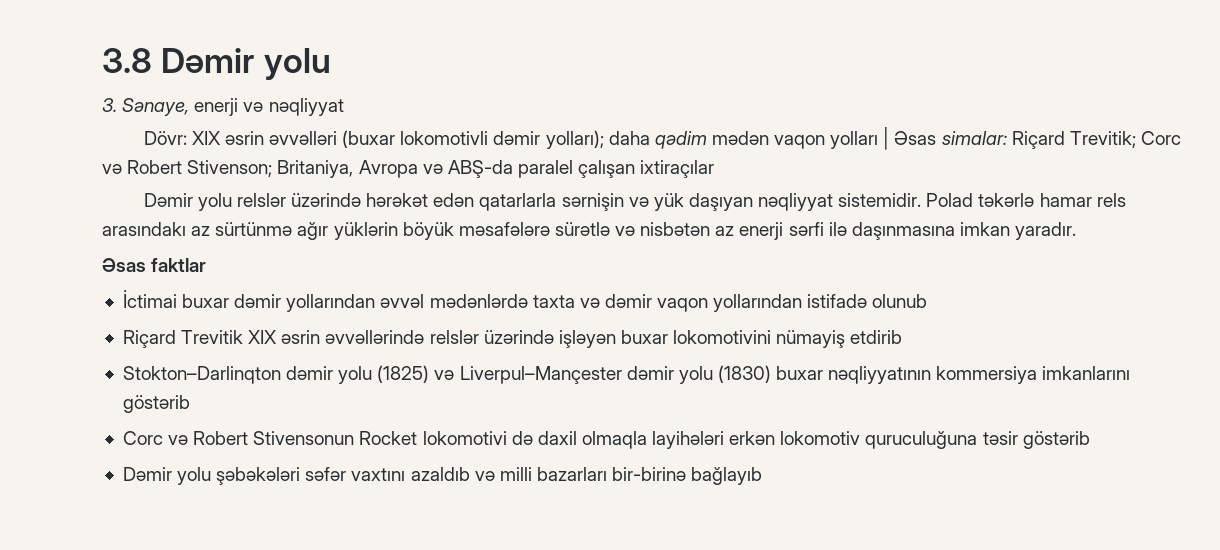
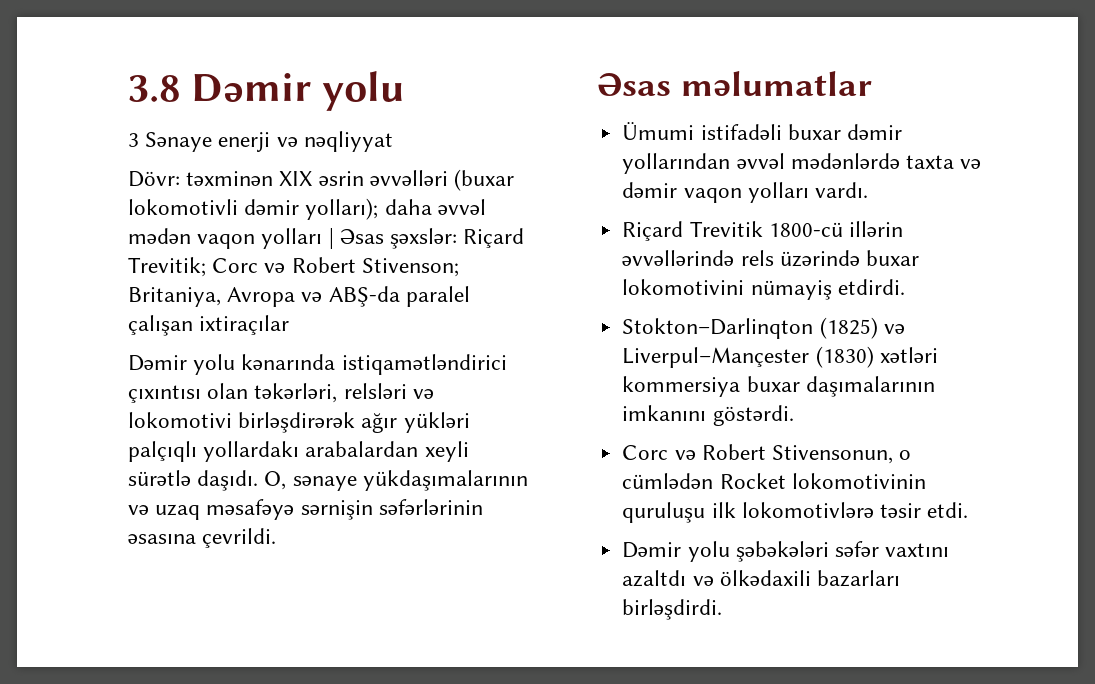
[102,98,190,116] 3. Sənaye, -> [128,132,213,152] 3 Sənaye
(187, 138) none -> [186,171,274,186] təxminən
[654,131,707,149] qədim -> [437,199,486,215] əvvəl
[941,131,1007,145] simalar: -> [390,228,458,249] şəxslər:
[236,193,1126,211] [102,222,1077,240] [102,258,207,272] [122,290,177,308] relslər üzərində hərəkət edən qatarlarla sərnişin və yük daşıyan nəqliyyat sistemidir. Polad təkərlə hamar rels arasındakı az sürtünmə ağır yüklərin böyük məsafələrə sürətlə və nisbətən az enerji sərfi ilə daşınmasına imkan yaradır. // Əsas faktlar // İctimai -> [241,354,507,375] [128,383,434,403] [128,412,470,433] [128,441,469,462] [128,470,528,491] [128,499,483,520] [128,528,277,548] [597,71,872,96] [622,122,782,140] kənarında istiqamətləndirici çıxıntısı olan təkərləri, relsləri və lokomotivi birləşdirərək ağır yükləri palçıqlı yollardakı arabalardan xeyli sürətlə daşıdı. O, sənaye yükdaşımalarının və uzaq məsafəyə sərnişin səfərlərinin əsasına çevrildi. // Əsas məlumatlar // Ümumi istifadəli
[713,294,928,312] yollarından istifadə olunub -> [747,182,868,203] yolları vardı.
[248,330,616,348] XIX əsrin əvvəllərində relslər üzərində işləyən -> [768,221,903,237] [622,250,860,267] 1800-cü illərin əvvəllərində rels üzərində
[850,330,903,344] etdirib -> [837,279,905,295] etdirdi.
[286,366,373,384] dəmir yolu -> (814, 328) none
[626,365,1131,384] [122,395,190,413] [122,431,1090,449] dəmir yolu (1830) buxar nəqliyyatının kommersiya imkanlarını göstərib // Corc və Robert Stivensonun Rocket lokomotivi də daxil olmaqla layihələri erkən lokomotiv quruculuğuna təsir göstərib -> [815,346,938,368] [622,376,935,397] [622,405,794,426] [622,444,912,464] [622,473,926,489] [622,502,969,523] (1830) xətləri kommersiya buxar daşımalarının imkanını göstərdi. // Corc və Robert Stivensonun, o cümlədən Rocket lokomotivinin quruluşu ilk lokomotivlərə təsir etdi.
[410,467,763,485] azaldıb və milli bazarları bir-birinə bağlayıb -> [622,570,900,587] [622,599,723,620] azaltdı və ölkədaxili bazarları birləşdirdi.

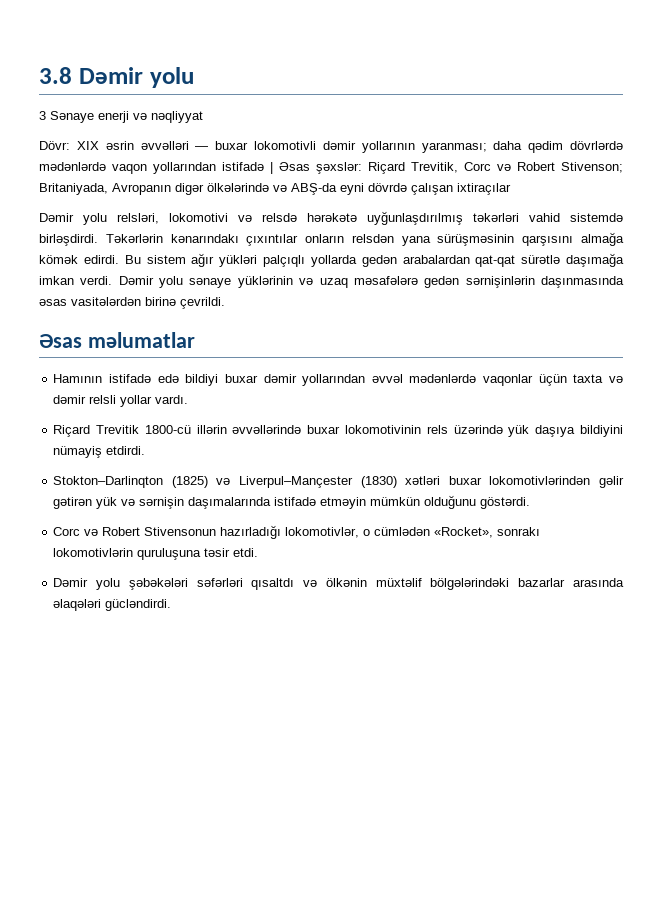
[186,171,274,186] təxminən -> (70, 145) none
[454,169,515,191] [128,198,486,220] [128,228,323,249] (buxar lokomotivli dəmir yolları); daha əvvəl mədən vaqon yolları -> [195,141,623,153] [39,162,264,174] — buxar lokomotivli dəmir yollarının yaranması; daha qədim dövrlərdə mədənlərdə vaqon yollarından istifadə
[128,257,206,277] Trevitik; -> [411,162,458,173] Trevitik,
[128,286,470,307] [128,315,290,336] [128,354,507,375] [128,383,434,403] [128,412,470,433] [128,441,469,462] [128,470,528,491] [128,499,483,520] [128,534,196,544] Britaniya, Avropa və ABŞ-da paralel çalışan ixtiraçılar // Dəmir yolu kənarında istiqamətləndirici çıxıntısı olan təkərləri, relsləri və lokomotivi birləşdirərək ağır yükləri palçıqlı yollardakı arabalardan xeyli sürətlə daşıdı. O, sənaye yükdaşımalarının və uzaq məsafəyə sərnişin səfərlərinin əsasına -> [39,183,511,195] [39,211,623,225] [39,232,624,246] [39,253,624,267] [39,276,624,288] [39,297,176,306] Britaniyada, Avropanın digər ölkələrində və ABŞ-da eyni dövrdə çalışan ixtiraçılar // Dəmir yolu relsləri, lokomotivi və relsdə hərəkətə uyğunlaşdırılmış təkərləri vahid sistemdə birləşdirdi. Təkərlərin kənarındakı çıxıntılar onların relsdən yana sürüşməsinin qarşısını almağa kömək edirdi. Bu sistem ağır yükləri palçıqlı yollarda gedən arabalardan qat-qat sürətlə daşımağa imkan verdi. Dəmir yolu sənaye yüklərinin və uzaq məsafələrə gedən sərnişinlərin daşınmasında əsas vasitələrdən birinə
[622,122,782,140] Ümumi istifadəli -> [53,374,219,386] Hamının istifadə edə bildiyi
(900, 161) none -> [483,374,567,386] vaqonlar üçün
[683,182,809,203] vaqon yolları -> [89,395,153,407] relsli yollar
[740,250,919,267] [622,279,745,295] rels üzərində buxar lokomotivini -> [307,425,623,437] buxar lokomotivinin rels üzərində yük daşıya bildiyini
[622,376,935,397] [622,405,794,426] [622,444,912,464] [622,473,926,489] [622,502,874,523] kommersiya buxar daşımalarının imkanını göstərdi. // Corc və Robert Stivensonun, o cümlədən Rocket lokomotivinin quruluşu ilk lokomotivlərə -> [448,476,624,488] [53,495,531,509] [53,525,541,539] [53,548,202,560] buxar lokomotivlərindən gəlir gətirən yük və sərnişin daşımalarında istifadə etməyin mümkün olduğunu göstərdi. // Corc və Robert Stivensonun hazırladığı lokomotivlər, o cümlədən «Rocket», sonrakı lokomotivlərin quruluşuna
[834,541,950,557] [622,570,900,587] [622,599,723,620] səfər vaxtını azaltdı və ölkədaxili bazarları birləşdirdi. -> [196,578,624,590] [53,599,172,611] səfərləri qısaltdı və ölkənin müxtəlif bölgələrindəki bazarlar arasında əlaqələri gücləndirdi.

